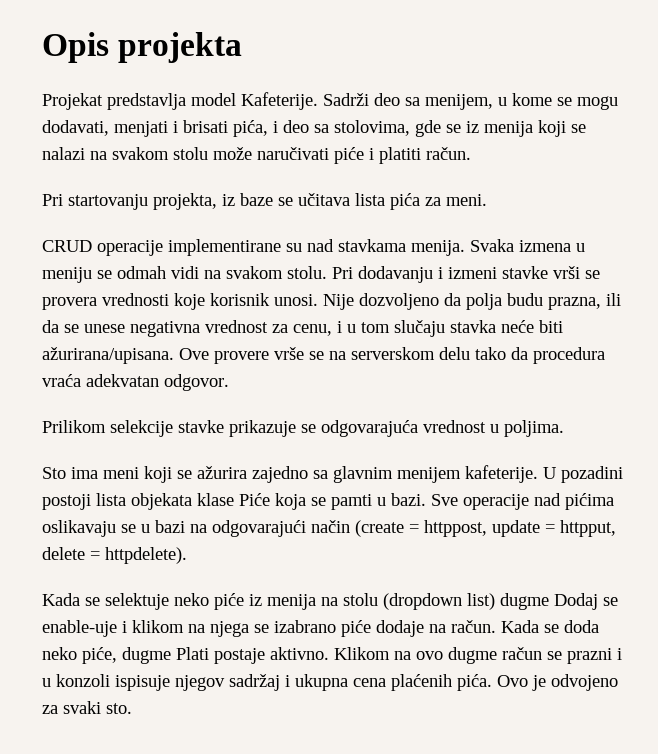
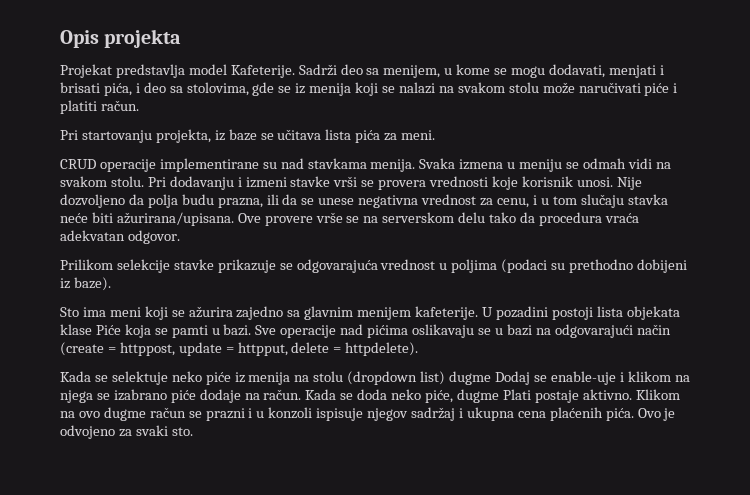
[504,420,564,437] poljima. -> [451,259,687,273] [60,277,111,291] poljima (podaci su prethodno dobijeni iz baze).

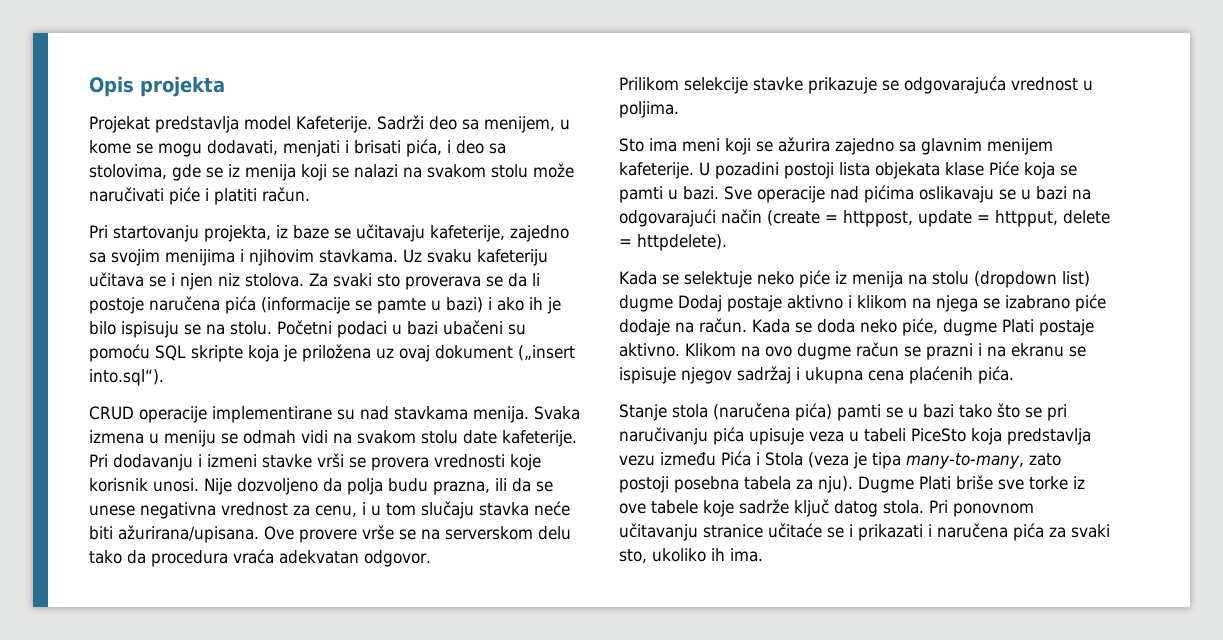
[277,129,436,143] učitava lista pića za meni. -> [356,224,569,242] [89,249,548,266] [89,272,540,290] [89,296,561,314] [89,320,526,338] [89,344,575,362] [89,369,164,386] učitavaju kafeterije, zajedno sa svojim menijima i njihovim stavkama. Uz svaku kafeteriju učitava se i njen niz stolova. Za svaki sto proverava se da li postoje naručena pića (informacije se pamte u bazi) i ako ih je bilo ispisuju se na stolu. Početni podaci u bazi ubačeni su pomoću SQL skripte koja je priložena uz ovaj dokument („insert into.sql“).
[110,176,144,187] stolu. -> [421,430,577,447] stolu date kafeterije.
[451,259,687,273] [60,277,111,291] poljima (podaci su prethodno dobijeni iz baze). -> [619,101,679,118] poljima.
[533,371,616,385] se enable-uje -> [727,295,843,312] postaje aktivno
[256,407,313,419] u konzoli -> [987,343,1086,357] na ekranu se
[637,408,676,421] [60,425,193,439] Ovo je odvojeno za svaki sto. -> [619,403,1067,421] [619,427,1091,445] [619,451,1061,469] [619,475,1085,493] [619,499,1034,517] [619,523,1110,541] [619,548,763,563] // Stanje stola (naručena pića) pamti se u bazi tako što se pri naručivanju pića upisuje veza u tabeli PiceSto koja predstavlja vezu između Pića i Stola (veza je tipa many-to-many, zato postoji posebna tabela za nju). Dugme Plati briše sve torke iz ove tabele koje sadrže ključ datog stola. Pri ponovnom učitavanju stranice učitaće se i prikazati i naručena pića za svaki sto, ukoliko ih ima.

